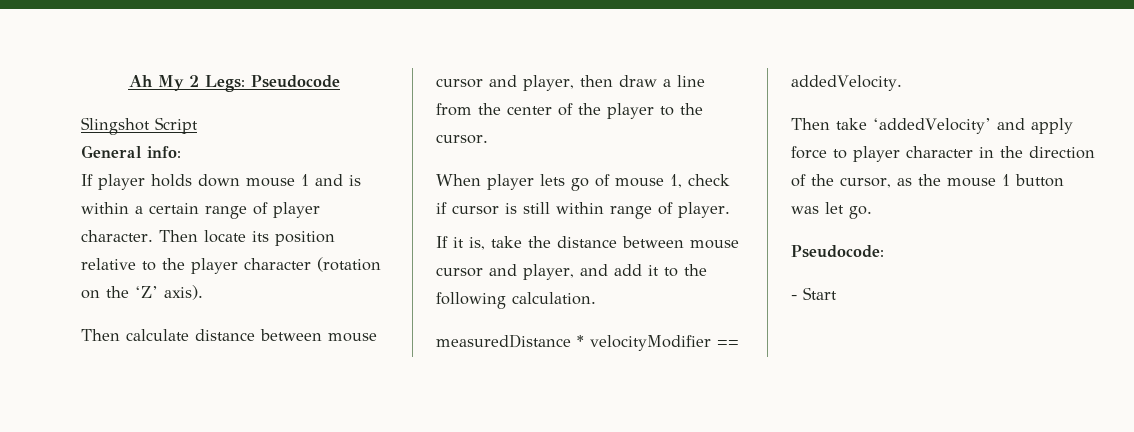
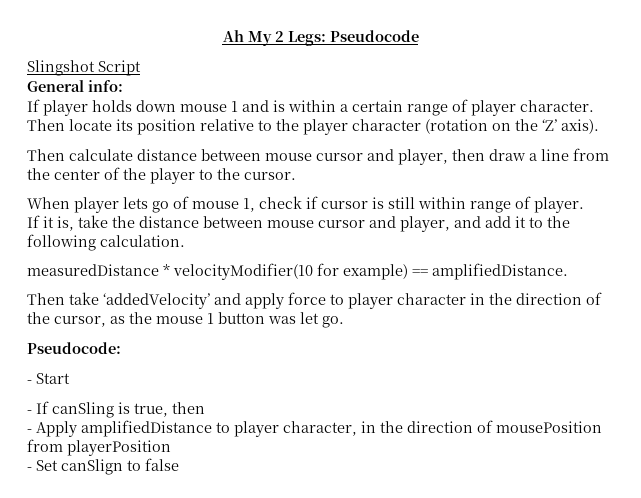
[590,335,739,351] [791,75,902,91] velocityModifier == addedVelocity. -> [173,263,568,280] velocityModifier(10 for example) == amplifiedDistance.
(837, 293) none -> [27,401,205,418] [27,420,602,437] [27,439,171,456] [27,458,179,475] // - If canSling is true, then // - Apply amplifiedDistance to player character, in the direction of mousePosition from playerPosition // - Set canSlign to false

